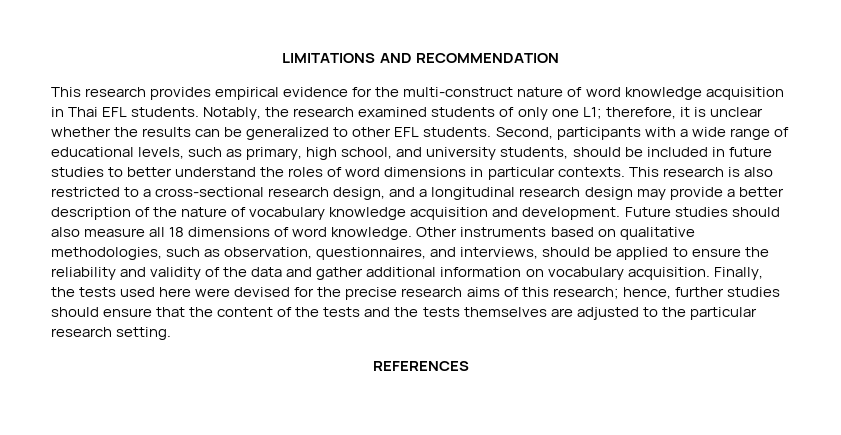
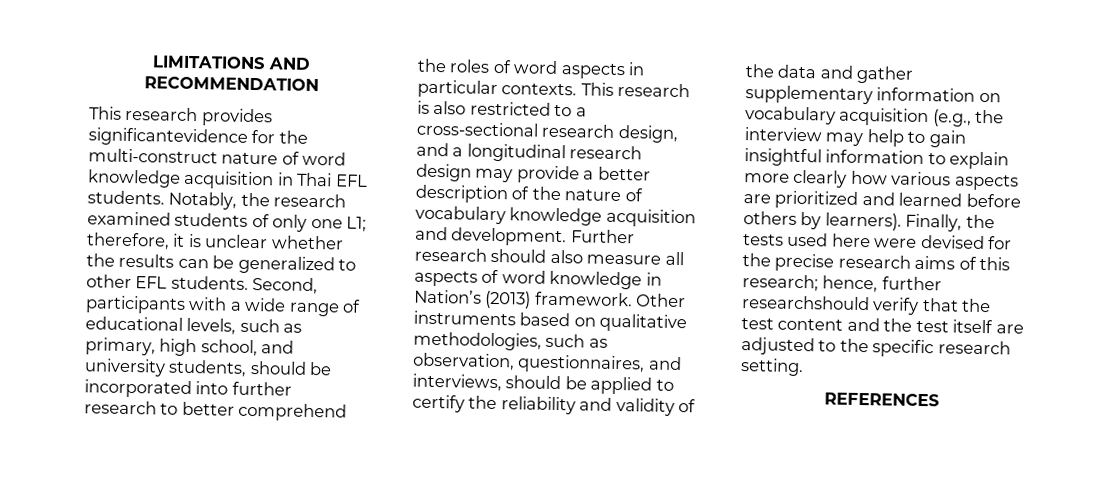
[215,87,349,100] empirical evidence -> [88,127,248,147] significantevidence
[646,147,772,157] [51,167,104,177] included in future studies -> [84,379,292,399] [84,400,157,415] incorporated into further research
[175,167,257,177] understand -> [238,402,348,422] comprehend
[384,167,467,177] dimensions -> [560,63,626,80] aspects
[624,207,728,217] Future studies -> [570,229,635,244] [414,247,487,262] Further research
[169,227,413,240] 18 dimensions of word knowledge. -> [414,269,662,290] [414,289,633,309] aspects of word knowledge in Nation’s (2013) framework.
[691,248,741,257] ensure -> [412,394,465,413] certify
[366,267,437,277] additional -> [745,85,873,105] supplementary
[627,267,710,280] acquisition. -> [839,107,1005,127] [744,127,966,148] [744,148,1010,170] [744,169,1019,191] [743,190,1021,209] [743,211,902,231] acquisition (e.g., the interview may help to gain insightful information to explain more clearly how various aspects are prioritized and learned before others by learners).
[726,287,780,297] [51,307,547,317] studies should ensure that the content of the tests and the tests themselves -> [742,295,992,315] [741,317,994,334] researchshould verify that the test content and the test itself
[689,307,757,320] particular -> [872,339,935,358] specific

